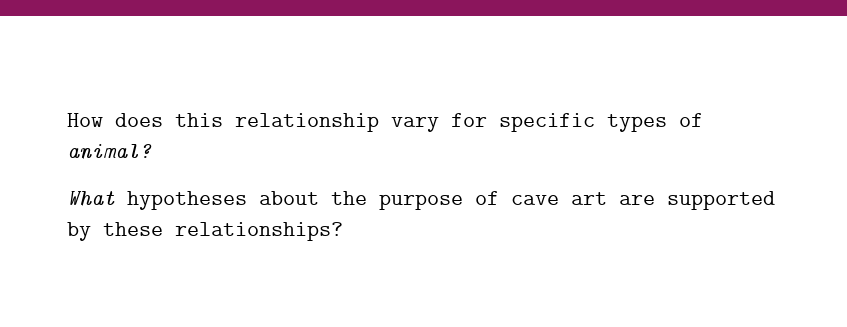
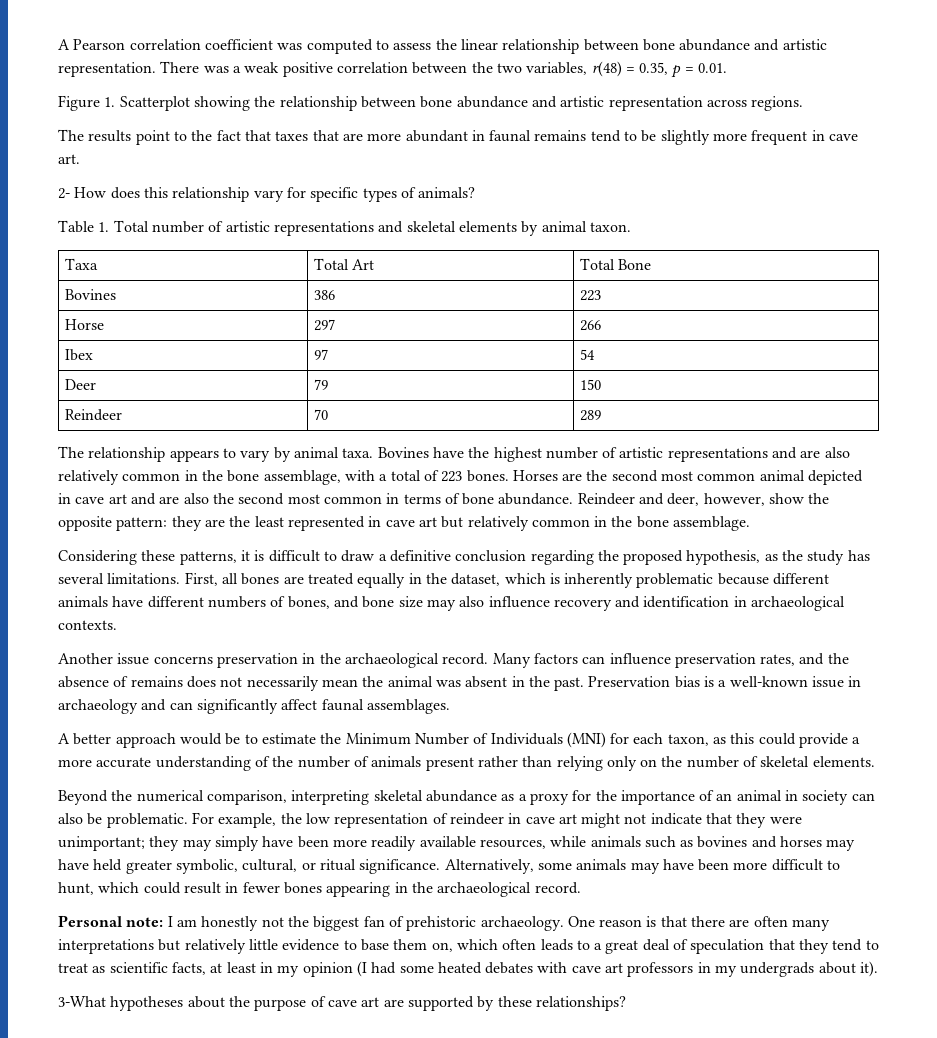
(67, 120) none -> [58,39,827,54] [58,61,728,78] [58,95,804,111] [58,129,859,145] [58,154,80,164] [58,188,70,199] A Pearson correlation coefficient was computed to assess the linear relationship between bone abundance and artistic representation. There was a weak positive correlation between the two variables, r(48) = 0.35, p = 0.01. // Figure 1. Scatterplot showing the relationship between bone abundance and artistic representation across regions. // The results point to the fact that taxes that are more abundant in faunal remains tend to be slightly more frequent in cave art. // 2-
[67,144,152,160] [67,191,115,207] animal? // What -> [418,187,476,198] [58,220,631,236] [64,258,98,270] [313,258,375,270] [579,258,652,270] [64,289,116,300] [313,290,335,300] [579,290,601,301] [64,319,104,330] [313,319,335,331] [579,320,601,331] [64,349,93,361] [313,349,328,360] [579,349,595,360] [64,379,96,390] [313,379,328,390] [579,379,601,390] [64,409,122,421] [313,409,328,420] [579,410,601,421] [58,446,850,462] [58,470,864,485] [58,493,830,506] [58,516,751,531] [58,550,870,565] [58,572,830,588] [58,596,846,611] [58,620,117,630] [58,653,849,668] [58,676,862,691] [58,699,450,714] [58,732,861,748] [58,756,875,771] [58,790,875,805] [58,812,802,828] [58,836,856,851] [58,859,841,874] [58,882,581,897] [58,915,831,931] [58,939,879,954] [58,961,879,977] [58,996,106,1007] animals? // Table 1. Total number of artistic representations and skeletal elements by animal taxon. // Taxa | Total Art | Total Bone // Bovines | 386 | 223 // Horse | 297 | 266 // Ibex | 97 | 54 // Deer | 79 | 150 // Reindeer | 70 | 289 // The relationship appears to vary by animal taxa. Bovines have the highest number of artistic representations and are also relatively common in the bone assemblage, with a total of 223 bones. Horses are the second most common animal depicted in cave art and are also the second most common in terms of bone abundance. Reindeer and deer, however, show the opposite pattern: they are the least represented in cave art but relatively common in the bone assemblage. // Considering these patterns, it is difficult to draw a definitive conclusion regarding the proposed hypothesis, as the study has several limitations. First, all bones are treated equally in the dataset, which is inherently problematic because different animals have different numbers of bones, and bone size may also influence recovery and identification in archaeological contexts. // Another issue concerns preservation in the archaeological record. Many factors can influence preservation rates, and the absence of remains does not necessarily mean the animal was absent in the past. Preservation bias is a well-known issue in archaeology and can significantly affect faunal assemblages. // A better approach would be to estimate the Minimum Number of Individuals (MNI) for each taxon, as this could provide a more accurate understanding of the number of animals present rather than relying only on the number of skeletal elements. // Beyond the numerical comparison, interpreting skeletal abundance as a proxy for the importance of an animal in society can also be problematic. For example, the low representation of reindeer in cave art might not indicate that they were unimportant; they may simply have been more readily available resources, while animals such as bovines and horses may have held greater symbolic, cultural, or ritual significance. Alternatively, some animals may have been more difficult to hunt, which could result in fewer bones appearing in the archaeological record. // Personal note: I am honestly not the biggest fan of prehistoric archaeology. One reason is that there are often many interpretations but relatively little evidence to base them on, which often leads to a great deal of speculation that they tend to treat as scientific facts, at least in my opinion (I had some heated debates with cave art professors in my undergrads about it). // 3-What

